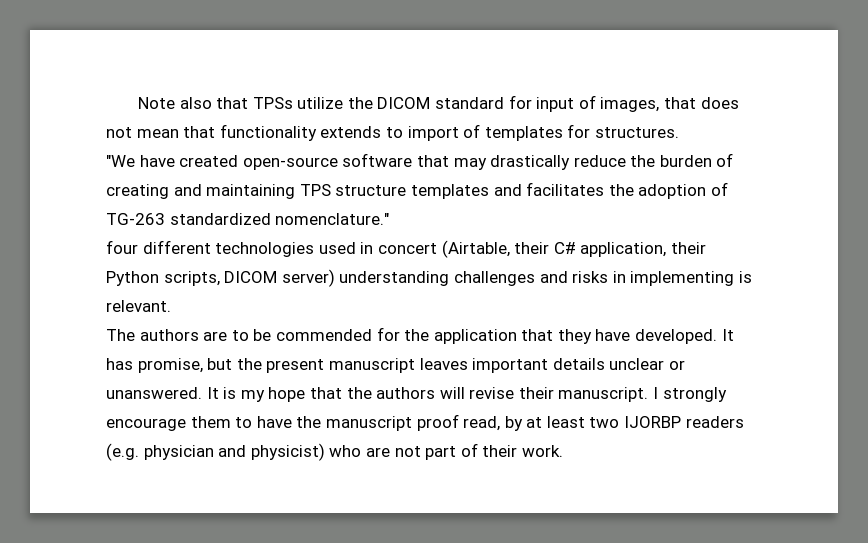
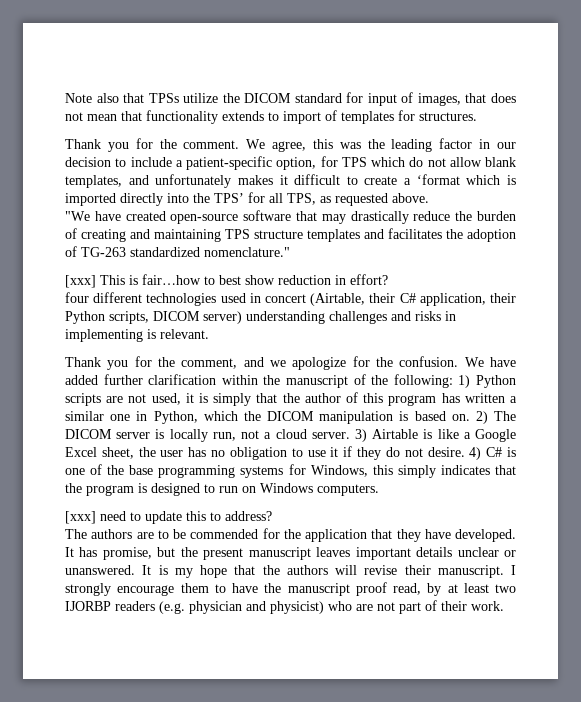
(679, 132) none -> [65,138,517,152] [65,156,516,170] [65,174,516,188] [65,192,429,206] // Thank you for the comment. We agree, this was the leading factor in our decision to include a patient-specific option, for TPS which do not allow blank templates, and unfortunately makes it difficult to create a ‘format which is imported directly into the TPS’ for all TPS, as requested above.
(390, 219) none -> [65,274,388,288] // [xxx] This is fair…how to best show reduction in effort?
(171, 306) none -> [65,356,516,370] [65,374,517,388] [65,392,517,406] [65,411,516,424] [65,429,517,442] [65,446,516,460] [65,464,516,478] [65,483,379,496] [65,511,272,524] // Thank you for the comment, and we apologize for the confusion. We have added further clarification within the manuscript of the following: 1) Python scripts are not used, it is simply that the author of this program has written a similar one in Python, which the DICOM manipulation is based on. 2) The DICOM server is locally run, not a cloud server. 3) Airtable is like a Google Excel sheet, the user has no obligation to use it if they do not desire. 4) C# is one of the base programming systems for Windows, this simply indicates that the program is designed to run on Windows computers. // [xxx] need to update this to address?

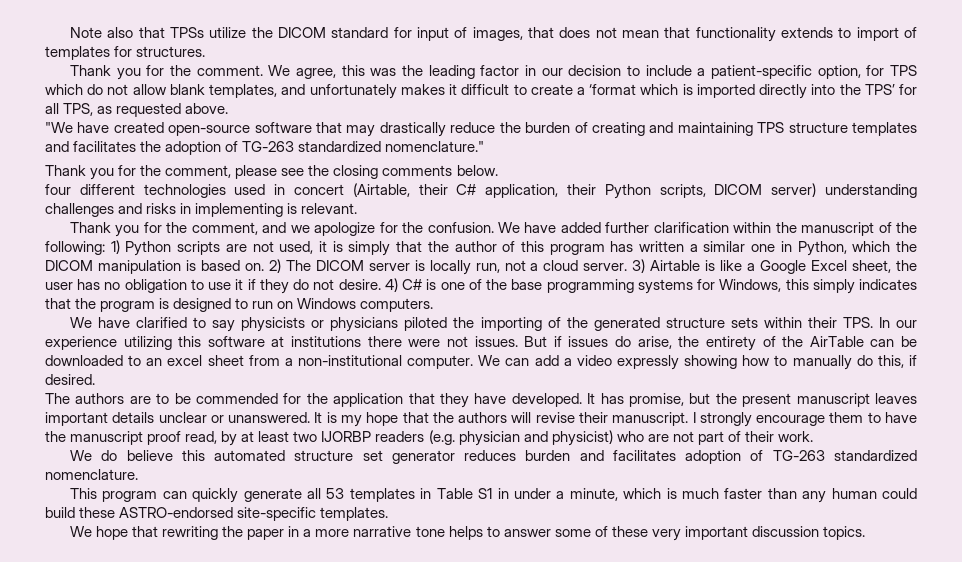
[65,274,388,288] [xxx] This is fair…how to best show reduction in effort? -> [45,165,498,180] Thank you for the comment, please see the closing comments below.
[65,511,272,524] [xxx] need to update this to address? -> [70,317,917,332] [45,336,917,351] [45,355,917,370] [45,374,95,385] We have clarified to say physicists or physicians piloted the importing of the generated structure sets within their TPS. In our experience utilizing this software at institutions there were not issues. But if issues do arise, the entirety of the AirTable can be downloaded to an excel sheet from a non-institutional computer. We can add a video expressly showing how to manually do this, if desired.
(504, 606) none -> [70,450,917,464] [45,469,138,480] [70,488,918,503] [45,507,389,521] [70,526,866,541] // We do believe this automated structure set generator reduces burden and facilitates adoption of TG-263 standardized nomenclature. // This program can quickly generate all 53 templates in Table S1 in under a minute, which is much faster than any human could build these ASTRO-endorsed site-specific templates. // We hope that rewriting the paper in a more narrative tone helps to answer some of these very important discussion topics.

